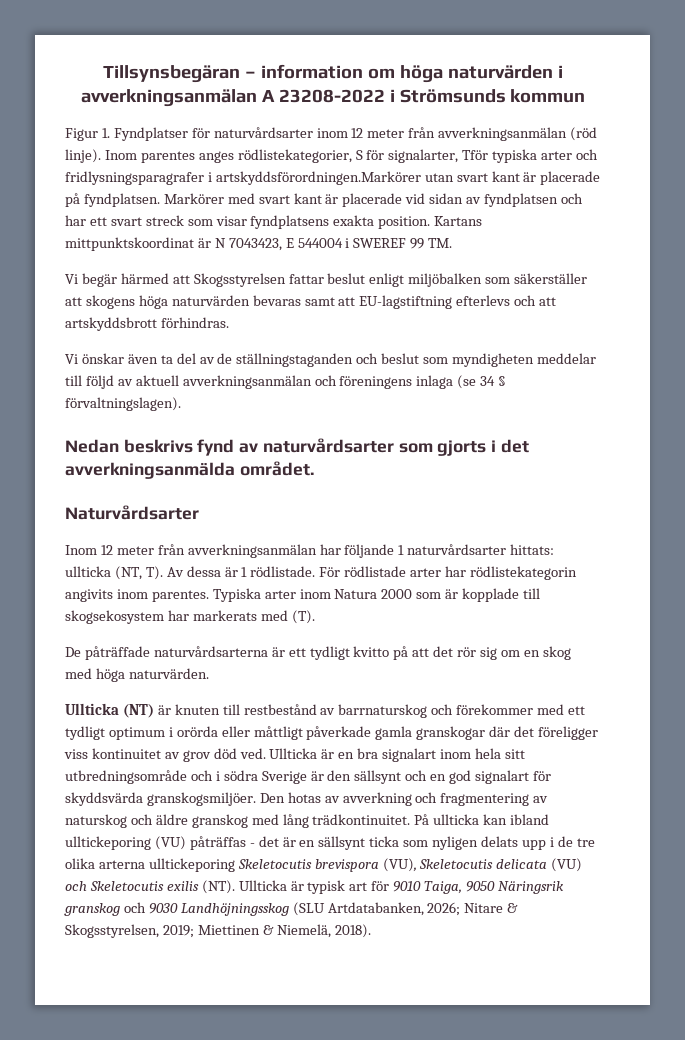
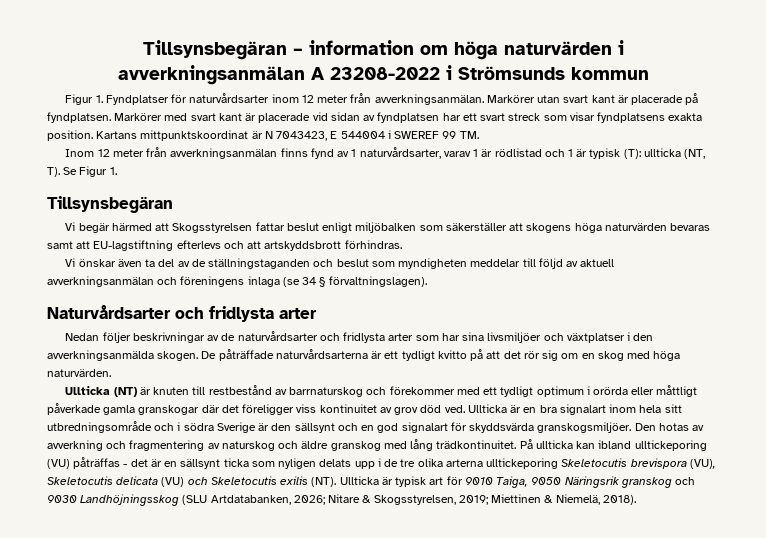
[438,127,598,141] [65,149,599,163] [65,171,421,185] avverkningsanmälan (röd linje). Inom parentes anges rödlistekategorier, S för signalarter, Tför typiska arter och fridlysningsparagrafer i artskyddsförordningen.Markörer -> [374,94,535,105] avverkningsanmälan. Markörer
[560,193,583,204] och -> (440, 117) none
(453, 243) none -> [65,147,706,159] [47,166,117,177] [47,196,173,213] // Inom 12 meter från avverkningsanmälan finns fynd av 1 naturvårdsarter, varav 1 är rödlistad och 1 är typisk (T): ullticka (NT, T). Se Figur 1. // Tillsynsbegäran
[65,438,529,456] [65,461,314,479] [65,505,199,520] [65,544,555,558] [65,566,577,580] [65,588,541,602] [65,610,315,624] Nedan beskrivs fynd av naturvårdsarter som gjorts i det avverkningsanmälda området. // Naturvårdsarter // Inom 12 meter från avverkningsanmälan har följande 1 naturvårdsarter hittats: ullticka (NT, T). Av dessa är 1 rödlistade. För rödlistade arter har rödlistekategorin angivits inom parentes. Typiska arter inom Natura 2000 som är kopplade till skogsekosystem har markerats med (T). // -> [47,305,317,322] [65,331,654,343] [47,350,199,361] Naturvårdsarter och fridlysta arter // Nedan följer beskrivningar av de naturvårdsarter och fridlysta arter som har sina livsmiljöer och växtplatser i den avverkningsanmälda skogen.

